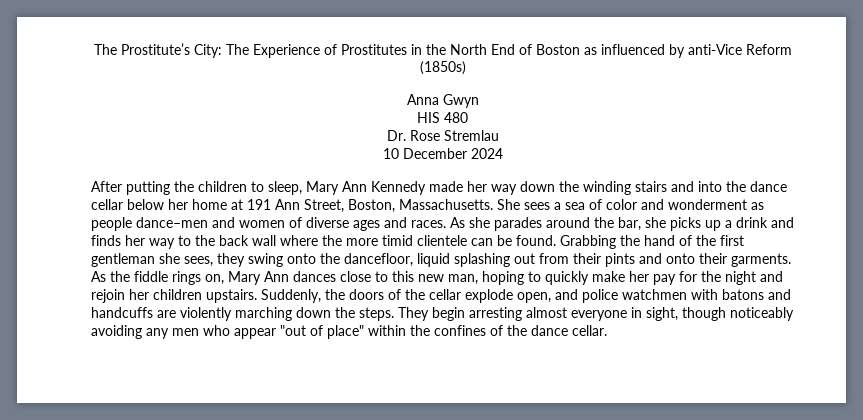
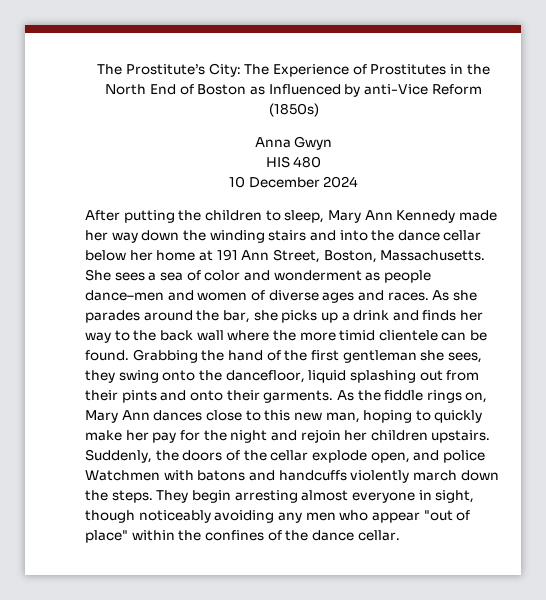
[600,44,665,55] influenced -> [268,84,341,95] Influenced
[386,130,499,141] // Dr. Rose Stremlau -> (322, 162) none
[622,289,687,300] watchmen -> [85,470,160,481] Watchmen
[157,307,292,321] are violently marching -> [350,470,457,483] violently march

